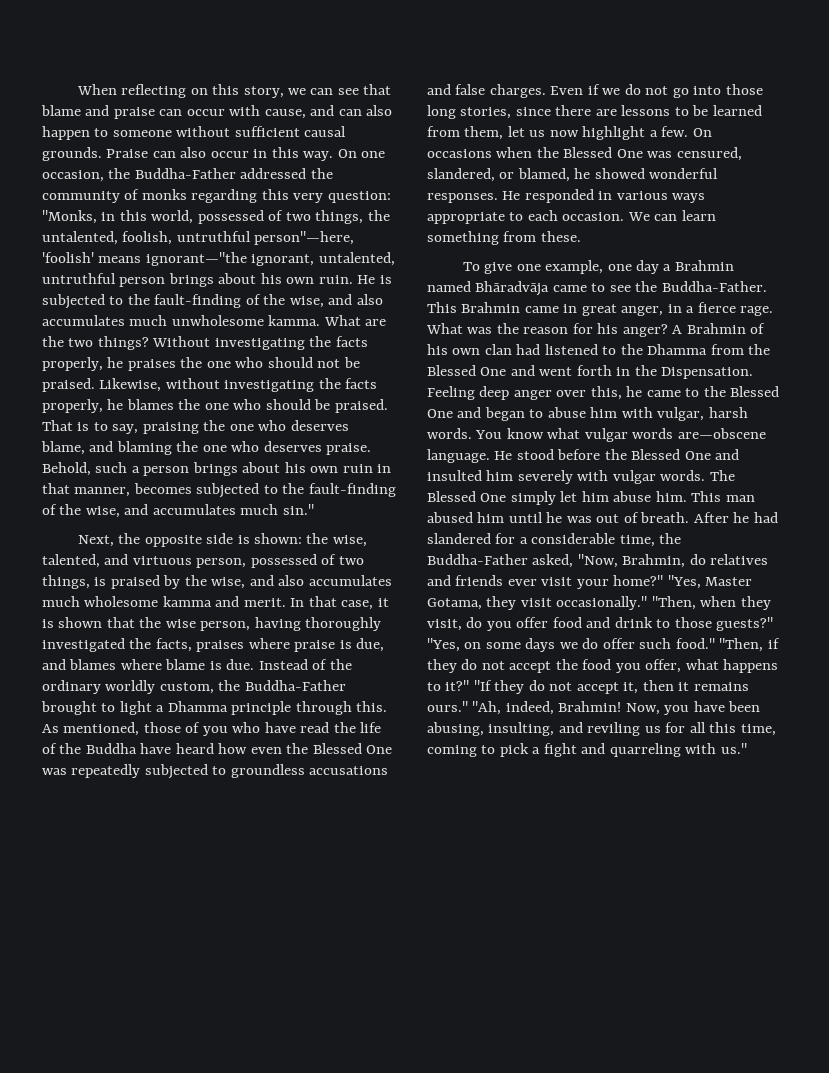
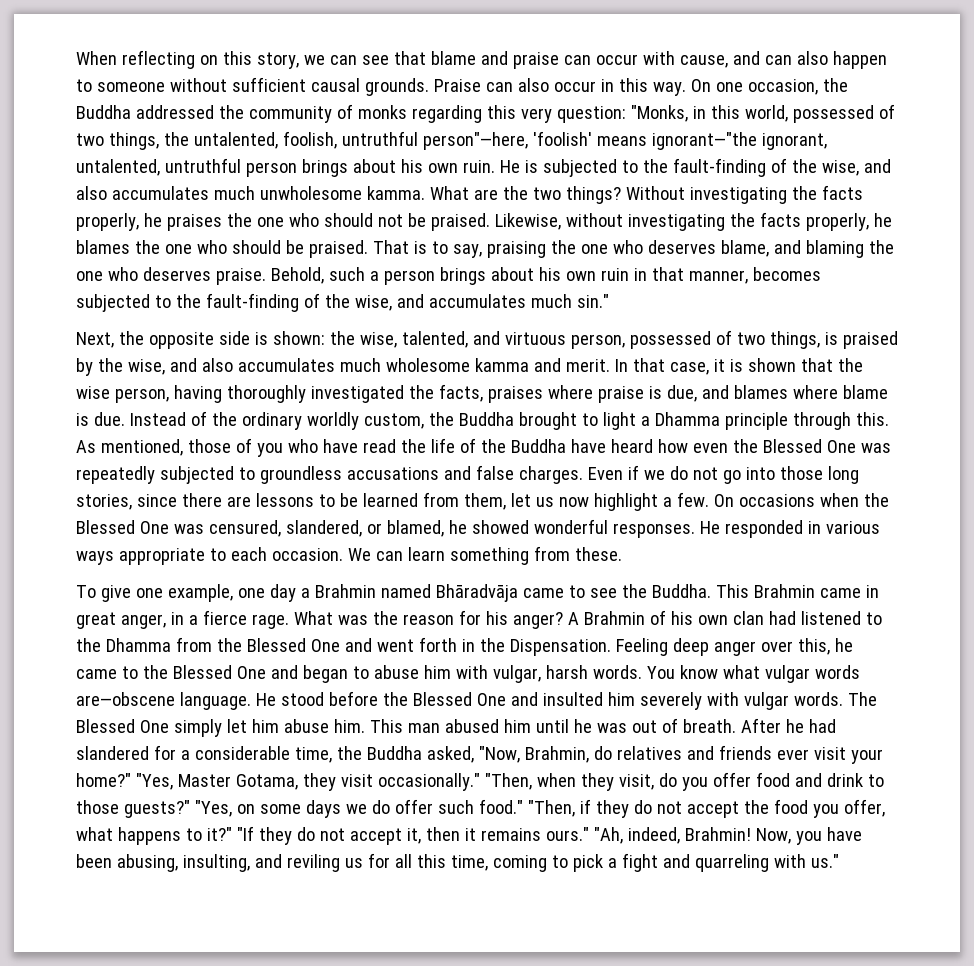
[134,168,236,179] Buddha-Father -> [76,105,131,119] Buddha
[244,680,346,691] Buddha-Father -> [458,412,514,426] Buddha
[661,281,767,292] Buddha-Father. -> [651,584,711,598] Buddha.
[427,554,528,565] Buddha-Father -> [366,746,422,760] Buddha

